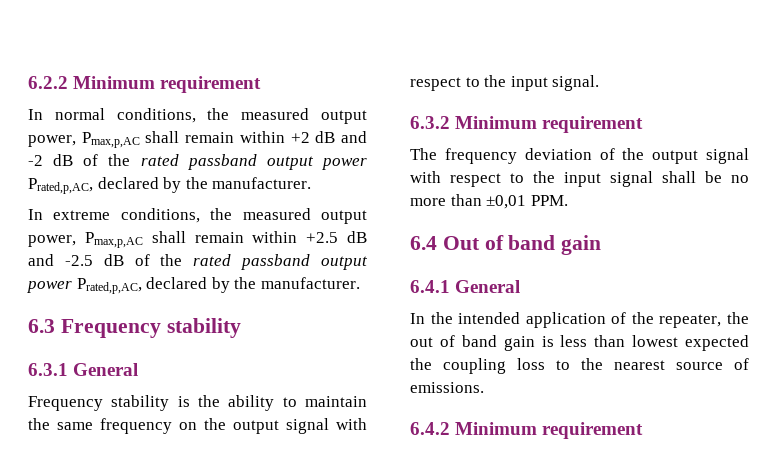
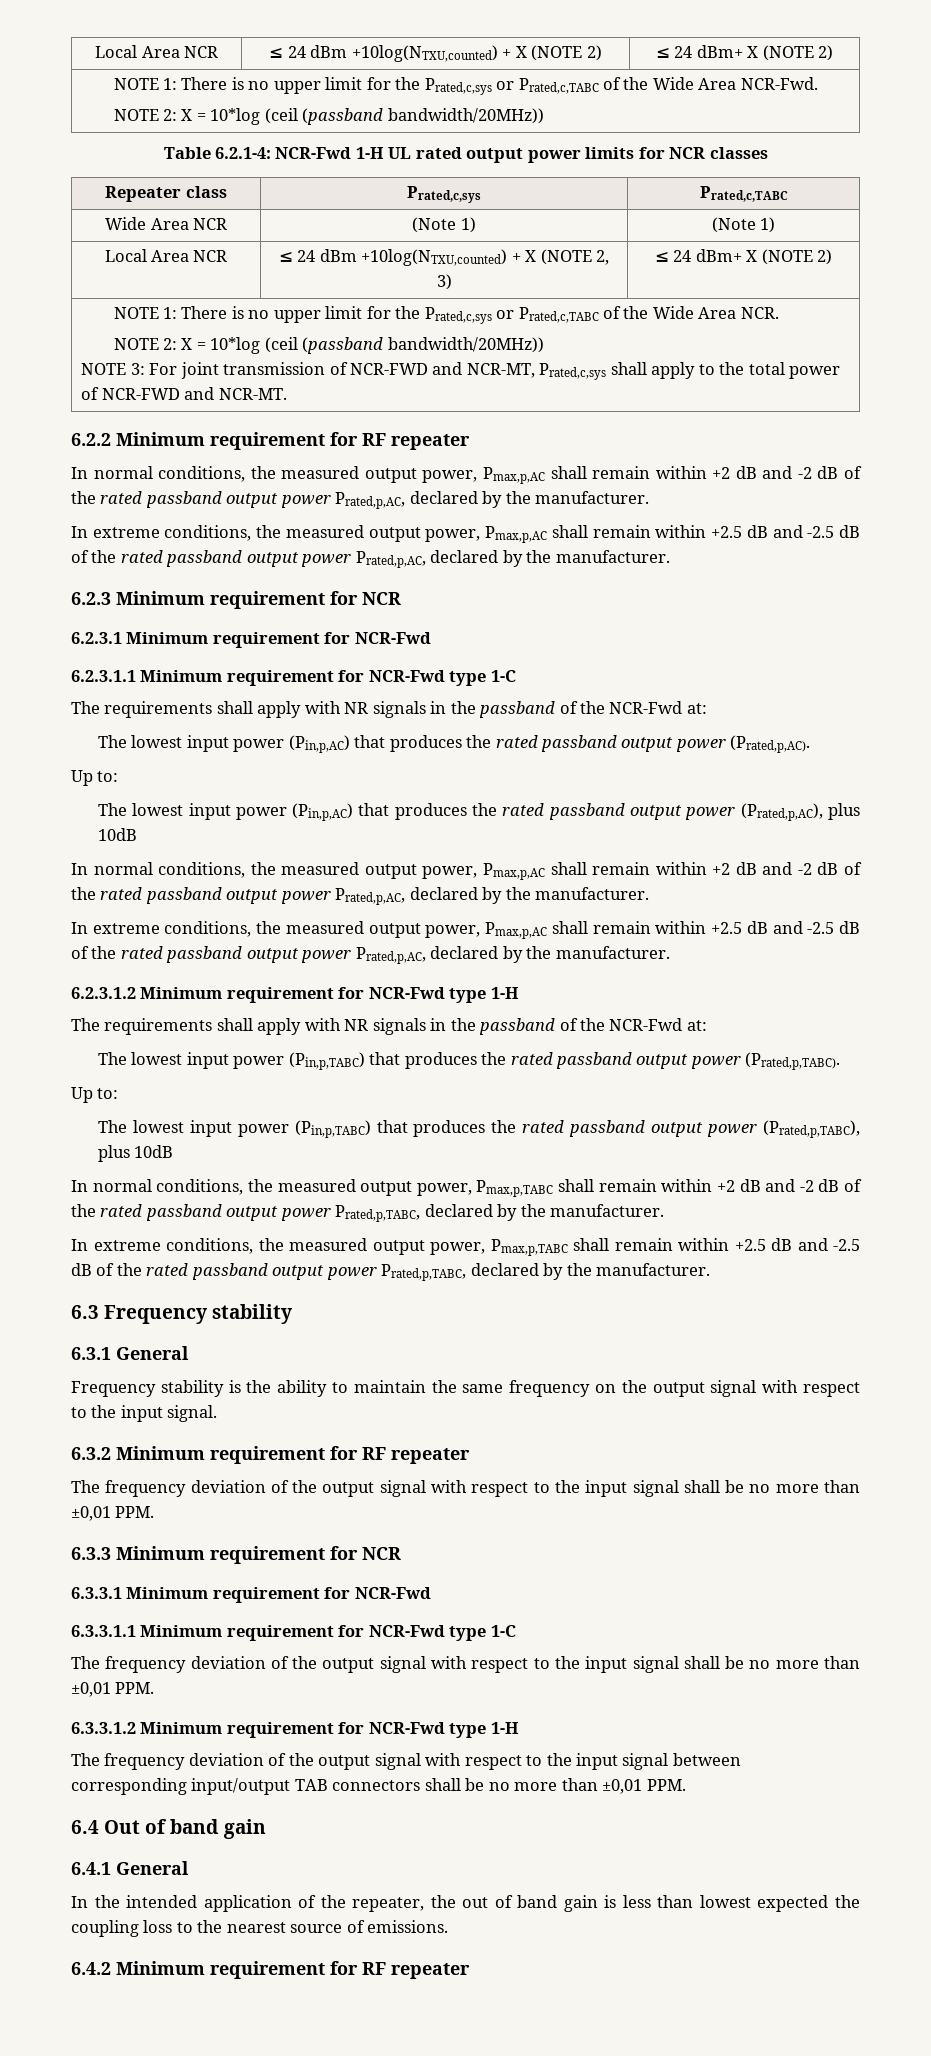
(28, 82) none -> [95,45,218,58] [269,45,602,62] [655,45,834,61] [113,77,818,95] [113,108,544,125] [163,147,768,163] [105,186,227,202] [407,186,481,203] [699,186,788,202] [105,217,227,230] [412,217,476,233] [711,217,776,233] [104,249,228,262] [278,249,610,266] [436,274,452,290] [654,249,833,265] [113,306,779,324] [113,337,544,354] [81,362,841,380] [81,387,287,400] Local Area NCR | ≤ 24 dBm +10log(NTXU,counted) + X (NOTE 2) | ≤ 24 dBm+ X (NOTE 2) // NOTE 1: There is no upper limit for the Prated,c,sys or Prated,c,TABC of the Wide Area NCR-Fwd. // NOTE 2: X = 10*log (ceil (passband bandwidth/20MHz)) // Table 6.2.1-4: NCR-Fwd 1-H UL rated output power limits for NCR classes // Repeater class | Prated,c,sys | Prated,c,TABC // Wide Area NCR | (Note 1) | (Note 1) // Local Area NCR | ≤ 24 dBm +10log(NTXU,counted) + X (NOTE 2, 3) | ≤ 24 dBm+ X (NOTE 2) // NOTE 1: There is no upper limit for the Prated,c,sys or Prated,c,TABC of the Wide Area NCR. // NOTE 2: X = 10*log (ceil (passband bandwidth/20MHz)) // NOTE 3: For joint transmission of NCR-FWD and NCR-MT, Prated,c,sys shall apply to the total power of NCR-FWD and NCR-MT. //
(262, 84) none -> [330,432,470,450] for RF repeater
(360, 283) none -> [71,591,401,609] [71,632,431,648] [71,670,516,686] [71,701,707,718] [97,735,811,753] [71,770,119,786] [97,803,860,821] [97,828,137,841] [71,862,862,880] [71,887,650,905] [71,921,861,939] [71,946,670,964] [71,987,519,1003] [71,1018,707,1035] [97,1052,841,1070] [71,1087,119,1103] [97,1120,861,1138] [97,1145,174,1162] [71,1179,862,1197] [71,1204,665,1222] [71,1238,860,1256] [71,1263,711,1281] // 6.2.3 Minimum requirement for NCR // 6.2.3.1 Minimum requirement for NCR-Fwd // 6.2.3.1.1 Minimum requirement for NCR-Fwd type 1-C // The requirements shall apply with NR signals in the passband of the NCR-Fwd at: // The lowest input power (Pin,p,AC) that produces the rated passband output power (Prated,p,AC). // Up to: // The lowest input power (Pin,p,AC) that produces the rated passband output power (Prated,p,AC), plus 10dB // In normal conditions, the measured output power, Pmax,p,AC shall remain within +2 dB and -2 dB of the rated passband output power Prated,p,AC, declared by the manufacturer. // In extreme conditions, the measured output power, Pmax,p,AC shall remain within +2.5 dB and -2.5 dB of the rated passband output power Prated,p,AC, declared by the manufacturer. // 6.2.3.1.2 Minimum requirement for NCR-Fwd type 1-H // The requirements shall apply with NR signals in the passband of the NCR-Fwd at: // The lowest input power (Pin,p,TABC) that produces the rated passband output power (Prated,p,TABC). // Up to: // The lowest input power (Pin,p,TABC) that produces the rated passband output power (Prated,p,TABC), plus 10dB // In normal conditions, the measured output power, Pmax,p,TABC shall remain within +2 dB and -2 dB of the rated passband output power Prated,p,TABC, declared by the manufacturer. // In extreme conditions, the measured output power, Pmax,p,TABC shall remain within +2.5 dB and -2.5 dB of the rated passband output power Prated,p,TABC, declared by the manufacturer.
(644, 124) none -> [330,1446,470,1464] for RF repeater
(568, 200) none -> [71,1546,401,1564] [71,1587,431,1603] [71,1625,516,1641] [71,1656,860,1673] [71,1682,155,1697] [71,1722,519,1738] [71,1753,741,1770] [71,1778,686,1795] // 6.3.3 Minimum requirement for NCR // 6.3.3.1 Minimum requirement for NCR-Fwd // 6.3.3.1.1 Minimum requirement for NCR-Fwd type 1-C // The frequency deviation of the output signal with respect to the input signal shall be no more than ±0,01 PPM. // 6.3.3.1.2 Minimum requirement for NCR-Fwd type 1-H // The frequency deviation of the output signal with respect to the input signal between corresponding input/output TAB connectors shall be no more than ±0,01 PPM.
(644, 430) none -> [330,1961,470,1979] for RF repeater

